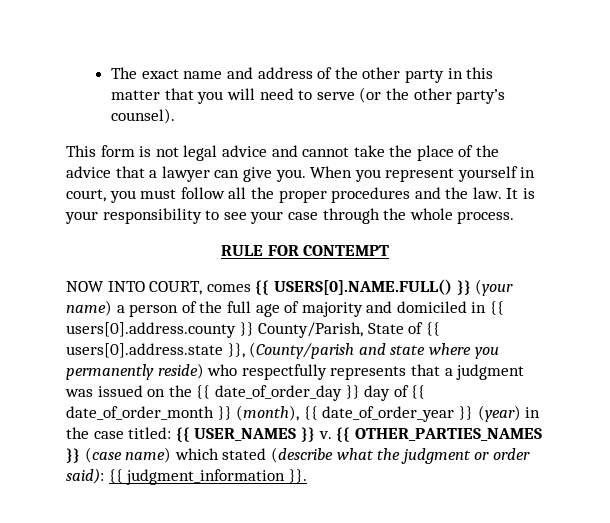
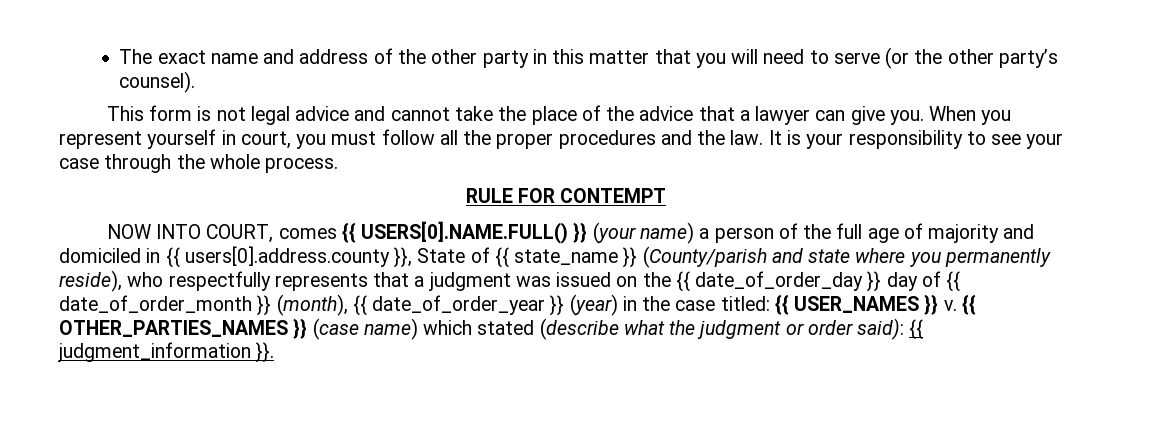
[239,322,364,338] }} County/Parish, -> [394,247,413,268] }},
[66,343,245,358] users[0].address.state }}, -> [514,247,638,268] state_name }}
[157,363,204,379] reside) -> [59,270,122,292] reside),

